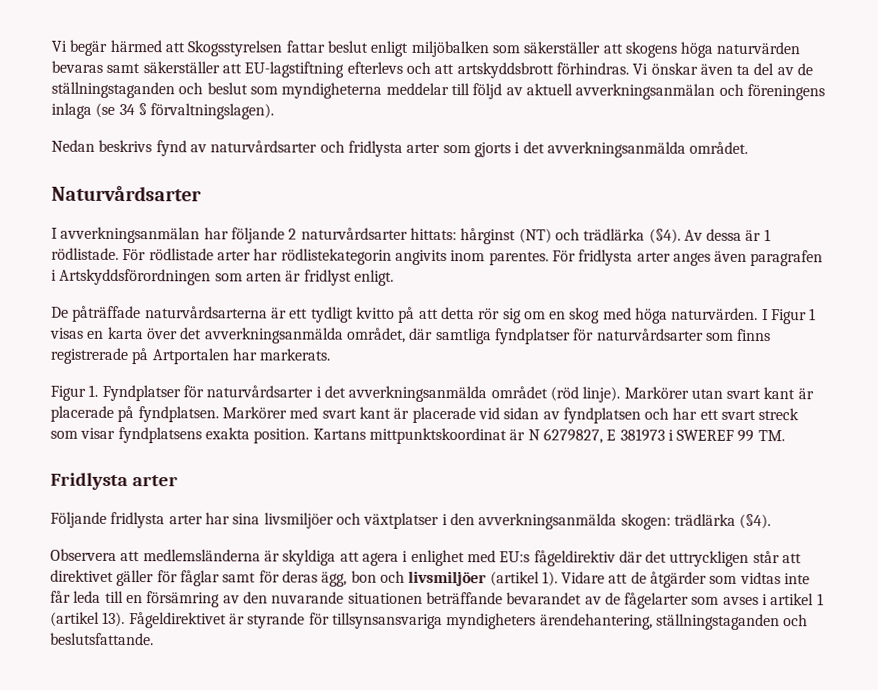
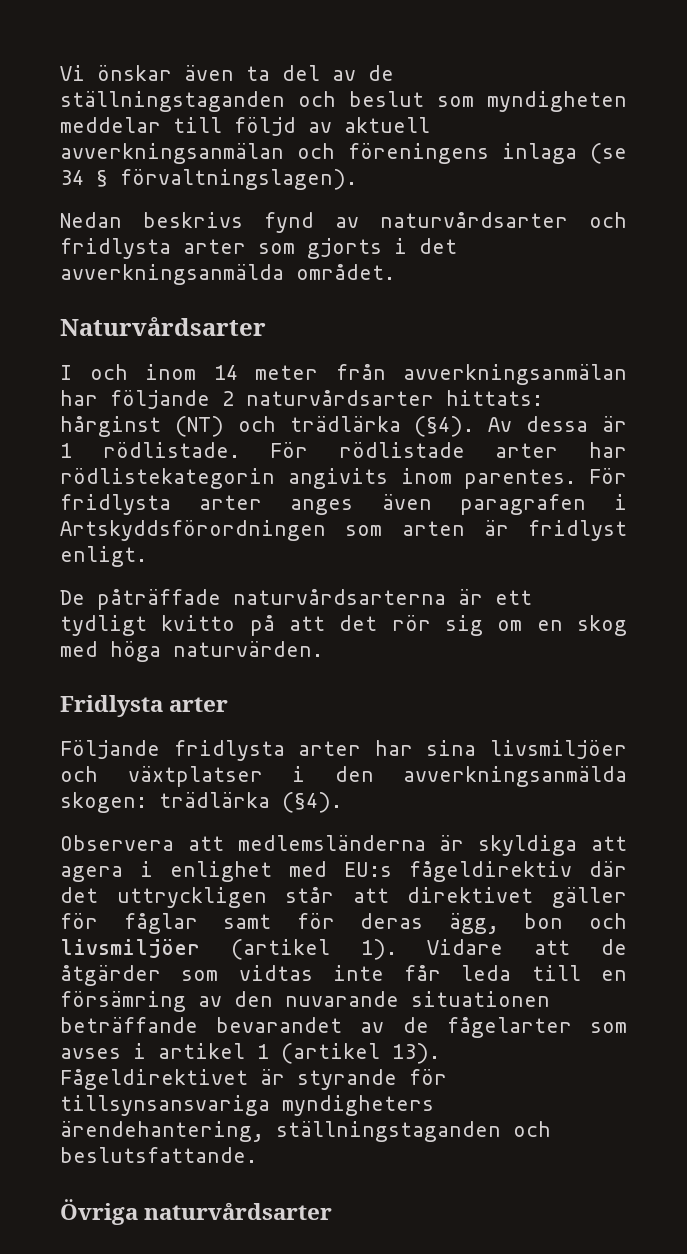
[51,39,801,58] [51,60,649,79] Vi begär härmed att Skogsstyrelsen fattar beslut enligt miljöbalken som säkerställer att skogens höga naturvärden bevaras samt säkerställer att EU-lagstiftning efterlevs och att artskyddsbrott förhindras. Vi -> [60,65,85,81] Vi
[281,82,383,99] myndigheterna -> [487,91,627,112] myndigheten
(58, 233) none -> [89,364,386,380] och inom 14 meter från
[440,307,475,320] detta -> [339,615,378,631] det
[761,308,817,325] [50,326,772,345] [50,347,331,365] [50,384,814,403] [50,405,800,424] [50,426,785,445] I Figur 1 visas en karta över det avverkningsanmälda området, där samtliga fyndplatser för naturvårdsarter som finns registrerade på Artportalen har markerats. // Figur 1. Fyndplatser för naturvårdsarter i det avverkningsanmälda området (röd linje). Markörer utan svart kant är placerade på fyndplatsen. Markörer med svart kant är placerade vid sidan av fyndplatsen och har ett svart streck som visar fyndplatsens exakta position. Kartans mittpunktskoordinat är N 6279827, E 381973 i SWEREF 99 TM. -> (323, 649) none
(154, 639) none -> [60,1199,333,1225] // Övriga naturvårdsarter

